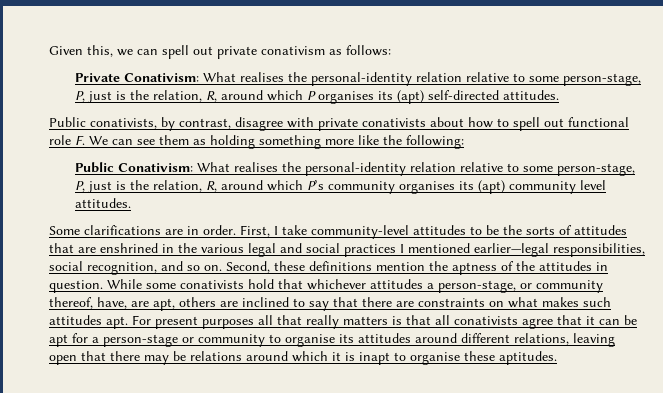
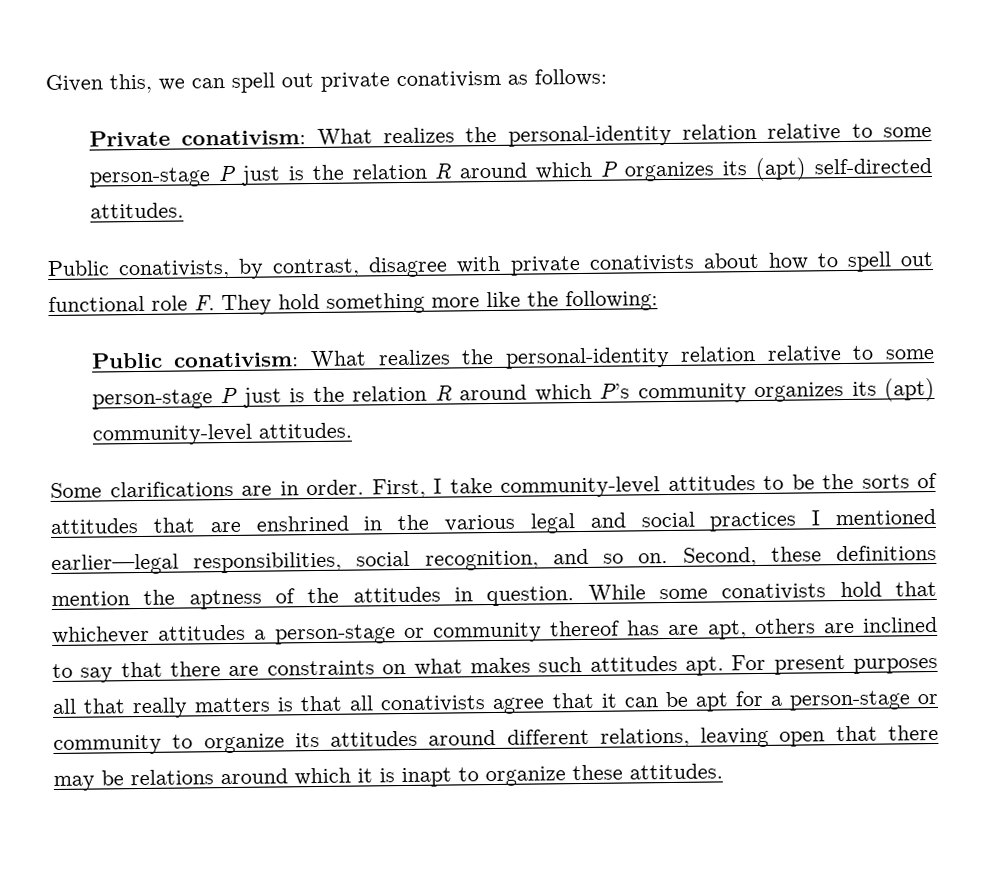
[123,72,641,86] [74,90,217,103] Conativism: What realises the personal-identity relation relative to some person-stage, P, just is the relation, R, -> [181,123,932,147] [88,163,452,188] conativism: What realizes the personal-identity relation relative to some person-stage P just is the relation R
[317,91,374,104] organises -> [624,161,716,182] organizes
[89,135,255,149] We can see them as holding -> [221,293,320,316] They hold
[117,162,635,176] [74,180,217,193] Conativism: What realises the personal-identity relation relative to some person-stage, P, just is the relation, R, -> [173,345,935,369] [91,385,452,410] conativism: What realizes the personal-identity relation relative to some person-stage P just is the relation R
[398,180,606,194] organises its (apt) community level -> [754,377,936,403] [91,423,252,446] organizes its (apt) community-level
[438,280,603,293] [49,297,127,309] person-stage, or community thereof, have, -> [274,620,661,645] person-stage or community thereof has
[285,334,335,347] organise -> [203,733,285,754] organize
[410,351,557,365] organise these aptitudes. -> [485,763,723,787] organize these attitudes.

